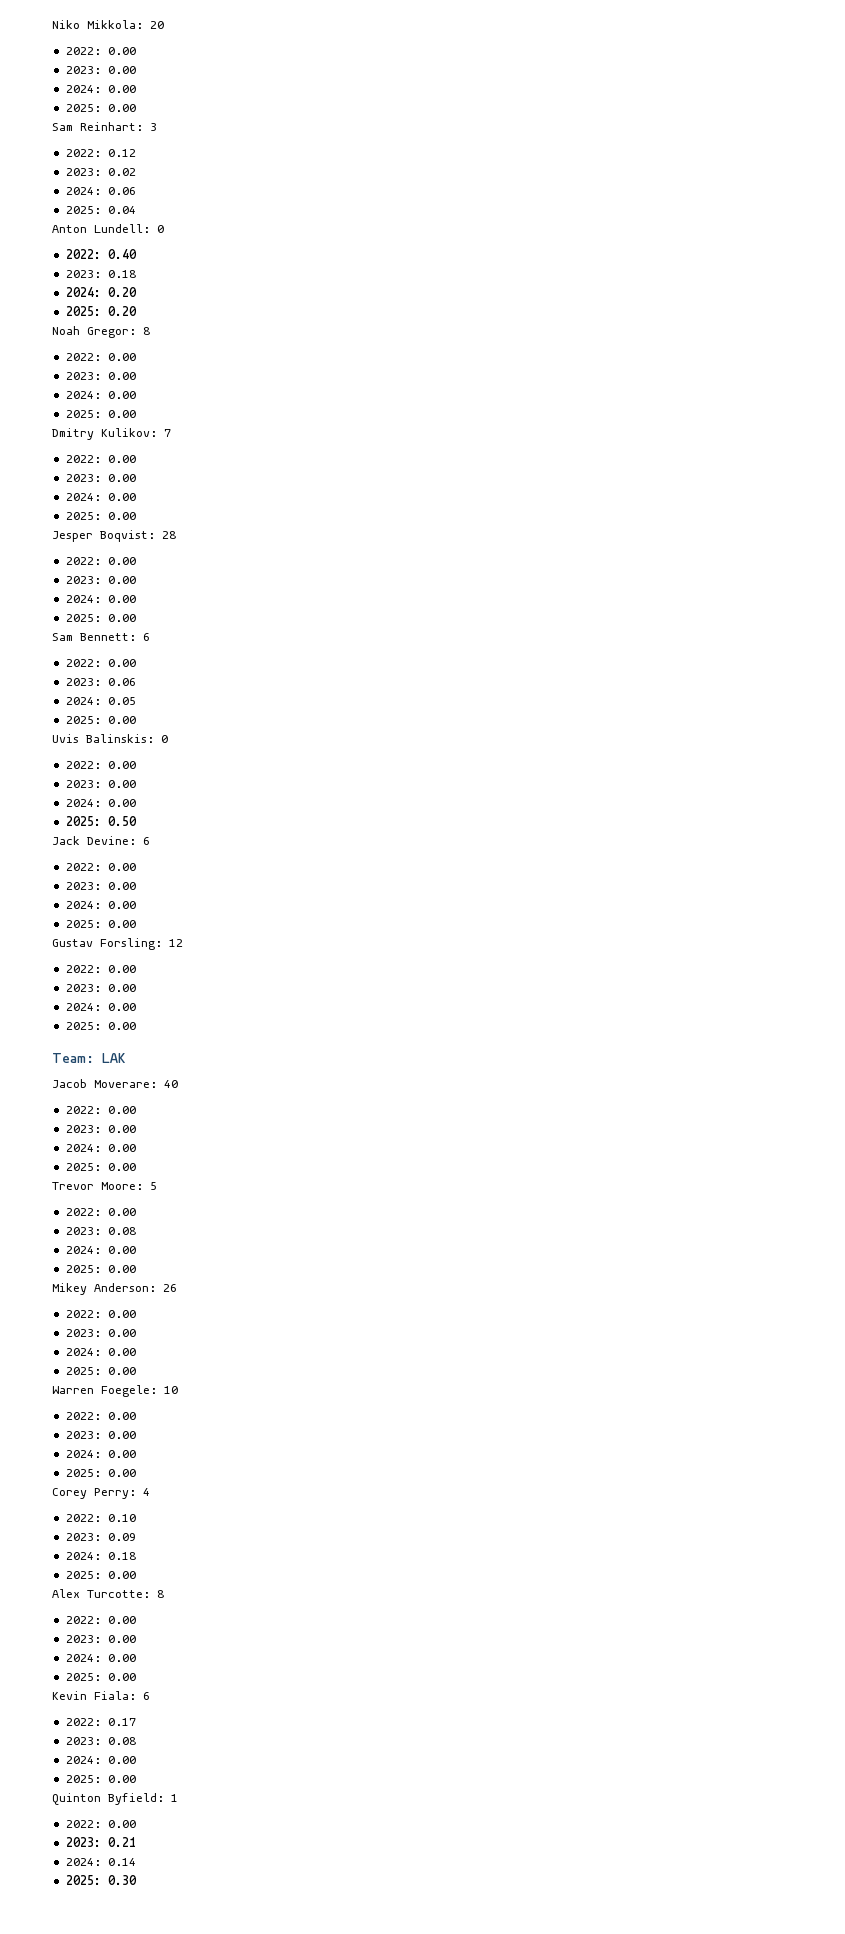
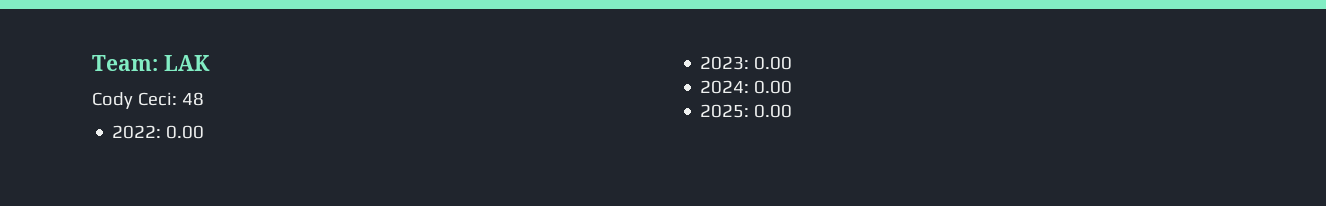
[52,20,164,29] [65,47,136,55] [65,66,136,74] [65,85,136,93] [65,104,136,112] [52,122,157,131] [65,149,136,157] [65,168,136,176] [65,187,136,195] [65,206,136,214] [52,224,164,233] [65,249,137,259] [65,270,136,278] [65,287,137,297] [65,306,137,316] [52,326,150,338] [65,353,136,361] [65,372,136,380] [65,391,136,399] [65,410,136,418] [52,428,171,440] [65,455,136,463] [65,474,136,482] [65,493,136,501] [65,512,136,520] [52,530,176,542] [65,557,136,565] [65,576,136,584] [65,595,136,603] [65,614,136,622] [52,633,150,641] [65,659,136,667] [65,678,136,686] [65,697,136,705] [65,716,136,724] [52,734,168,743] [65,761,136,769] [65,780,136,788] [65,799,136,807] [65,816,137,826] [52,836,150,845] [65,863,136,871] [65,882,136,890] [65,901,136,909] [65,920,136,928] [52,938,183,950] [65,965,136,973] [65,984,136,992] [65,1003,136,1011] [65,1022,136,1030] [52,1053,126,1063] [52,1079,178,1088] [65,1106,136,1114] [65,1125,136,1133] [65,1144,136,1152] [65,1163,136,1171] [52,1182,157,1190] [65,1208,136,1216] [65,1227,136,1235] [65,1246,136,1254] [65,1265,136,1273] [52,1283,177,1295] [65,1310,136,1318] [65,1329,136,1337] [65,1348,136,1356] [65,1367,136,1375] [52,1385,178,1397] [65,1412,136,1420] [65,1431,136,1439] [65,1450,136,1458] [65,1469,136,1477] [52,1488,150,1499] [65,1514,136,1522] [65,1533,136,1541] [65,1552,136,1560] [65,1571,136,1579] [52,1589,164,1598] [65,1616,136,1624] [65,1635,136,1643] [65,1654,136,1662] [65,1673,136,1681] [52,1691,150,1700] [65,1718,136,1726] [65,1737,136,1745] [65,1756,136,1764] [65,1775,136,1783] [52,1793,178,1805] [65,1820,136,1828] [65,1837,136,1847] [65,1858,136,1866] [65,1875,137,1885] Niko Mikkola: 20 // 2022: 0.00 // 2023: 0.00 // 2024: 0.00 // 2025: 0.00 // Sam Reinhart: 3 // 2022: 0.12 // 2023: 0.02 // 2024: 0.06 // 2025: 0.04 // Anton Lundell: 0 // 2022: 0.40 // 2023: 0.18 // 2024: 0.20 // 2025: 0.20 // Noah Gregor: 8 // 2022: 0.00 // 2023: 0.00 // 2024: 0.00 // 2025: 0.00 // Dmitry Kulikov: 7 // 2022: 0.00 // 2023: 0.00 // 2024: 0.00 // 2025: 0.00 // Jesper Boqvist: 28 // 2022: 0.00 // 2023: 0.00 // 2024: 0.00 // 2025: 0.00 // Sam Bennett: 6 // 2022: 0.00 // 2023: 0.06 // 2024: 0.05 // 2025: 0.00 // Uvis Balinskis: 0 // 2022: 0.00 // 2023: 0.00 // 2024: 0.00 // 2025: 0.50 // Jack Devine: 6 // 2022: 0.00 // 2023: 0.00 // 2024: 0.00 // 2025: 0.00 // Gustav Forsling: 12 // 2022: 0.00 // 2023: 0.00 // 2024: 0.00 // 2025: 0.00 // Team: LAK // Jacob Moverare: 40 // 2022: 0.00 // 2023: 0.00 // 2024: 0.00 // 2025: 0.00 // Trevor Moore: 5 // 2022: 0.00 // 2023: 0.08 // 2024: 0.00 // 2025: 0.00 // Mikey Anderson: 26 // 2022: 0.00 // 2023: 0.00 // 2024: 0.00 // 2025: 0.00 // Warren Foegele: 10 // 2022: 0.00 // 2023: 0.00 // 2024: 0.00 // 2025: 0.00 // Corey Perry: 4 // 2022: 0.10 // 2023: 0.09 // 2024: 0.18 // 2025: 0.00 // Alex Turcotte: 8 // 2022: 0.00 // 2023: 0.00 // 2024: 0.00 // 2025: 0.00 // Kevin Fiala: 6 // 2022: 0.17 // 2023: 0.08 // 2024: 0.00 // 2025: 0.00 // Quinton Byfield: 1 // 2022: 0.00 // 2023: 0.21 // 2024: 0.14 // 2025: 0.30 -> [92,55,210,71] [92,92,204,109] [112,125,205,139] [700,56,793,70] [700,80,793,94] [700,104,793,118] Team: LAK // Cody Ceci: 48 // 2022: 0.00 // 2023: 0.00 // 2024: 0.00 // 2025: 0.00

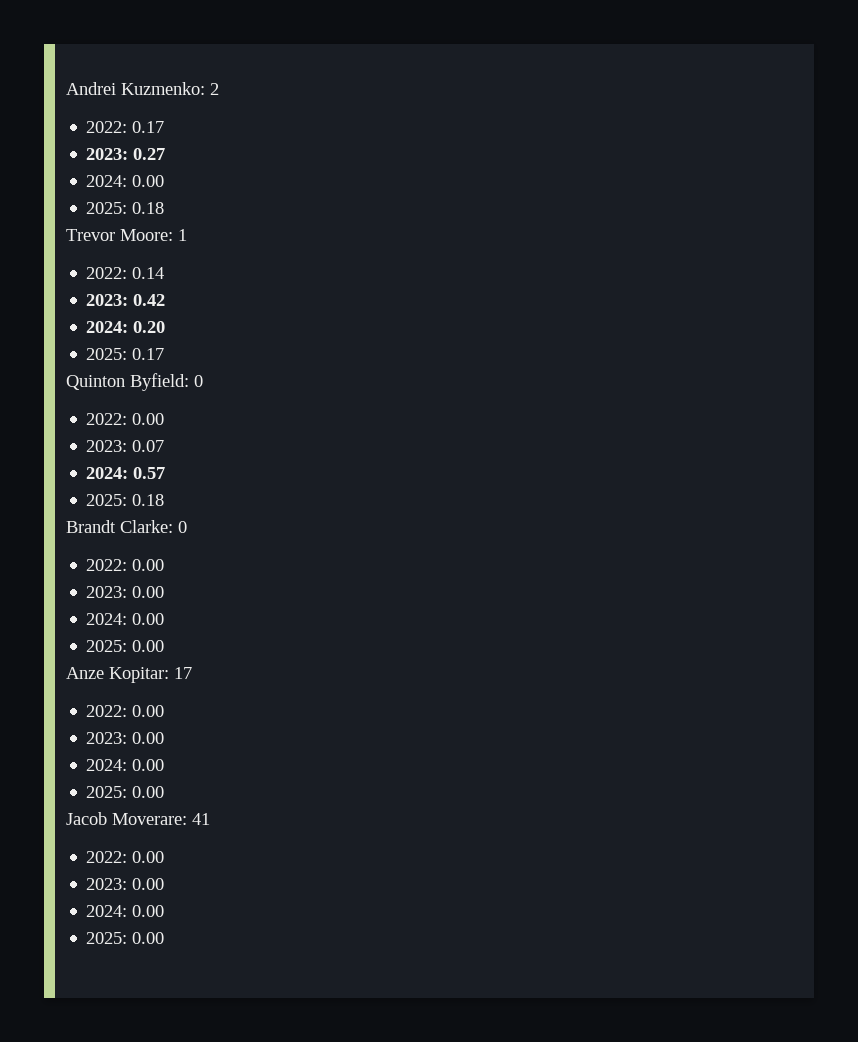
[92,55,210,71] [92,92,204,109] [112,125,205,139] [700,56,793,70] [700,80,793,94] [700,104,793,118] Team: LAK // Cody Ceci: 48 // 2022: 0.00 // 2023: 0.00 // 2024: 0.00 // 2025: 0.00 -> [66,82,219,95] [86,121,165,133] [86,148,166,160] [86,175,165,187] [86,202,165,214] [66,229,187,241] [86,267,165,279] [86,294,166,306] [86,321,166,333] [86,348,165,360] [66,373,203,391] [86,413,165,425] [86,440,165,452] [86,467,166,479] [86,494,165,506] [66,520,187,533] [86,559,165,571] [86,586,165,598] [86,613,165,625] [86,640,165,652] [66,667,192,683] [86,705,165,717] [86,732,165,744] [86,759,165,771] [86,786,165,798] [66,812,210,825] [86,851,165,863] [86,878,165,890] [86,905,165,917] [86,932,165,944] Andrei Kuzmenko: 2 // 2022: 0.17 // 2023: 0.27 // 2024: 0.00 // 2025: 0.18 // Trevor Moore: 1 // 2022: 0.14 // 2023: 0.42 // 2024: 0.20 // 2025: 0.17 // Quinton Byfield: 0 // 2022: 0.00 // 2023: 0.07 // 2024: 0.57 // 2025: 0.18 // Brandt Clarke: 0 // 2022: 0.00 // 2023: 0.00 // 2024: 0.00 // 2025: 0.00 // Anze Kopitar: 17 // 2022: 0.00 // 2023: 0.00 // 2024: 0.00 // 2025: 0.00 // Jacob Moverare: 41 // 2022: 0.00 // 2023: 0.00 // 2024: 0.00 // 2025: 0.00

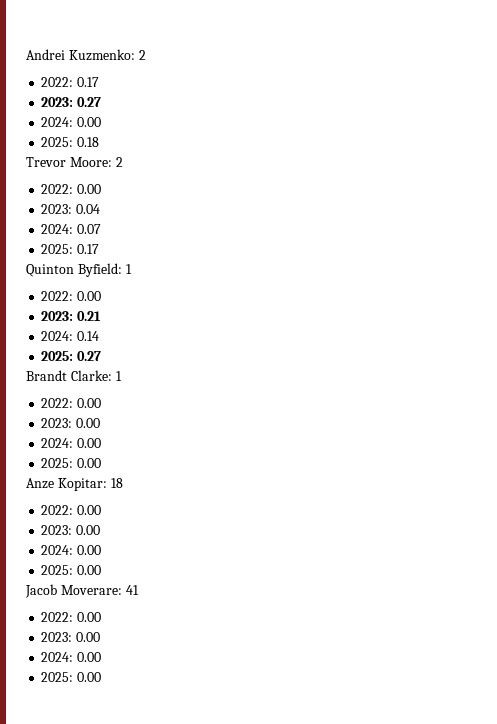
[178,229,187,241] [86,267,165,279] [86,294,166,306] [86,321,166,333] 1 // 2022: 0.14 // 2023: 0.42 // 2024: 0.20 -> [115,157,123,167] [41,184,102,194] [41,204,101,214] [41,224,102,234] 2 // 2022: 0.00 // 2023: 0.04 // 2024: 0.07
[194,375,203,387] [86,413,165,425] [86,440,165,452] [86,467,166,479] [86,494,165,506] 0 // 2022: 0.00 // 2023: 0.07 // 2024: 0.57 // 2025: 0.18 -> [125,264,132,274] [41,291,102,301] [41,311,102,321] [41,331,100,341] [41,351,102,361] 1 // 2022: 0.00 // 2023: 0.21 // 2024: 0.14 // 2025: 0.27
[178,521,187,533] 0 -> [115,371,122,381] 1
[174,667,192,679] 17 -> [110,478,123,488] 18

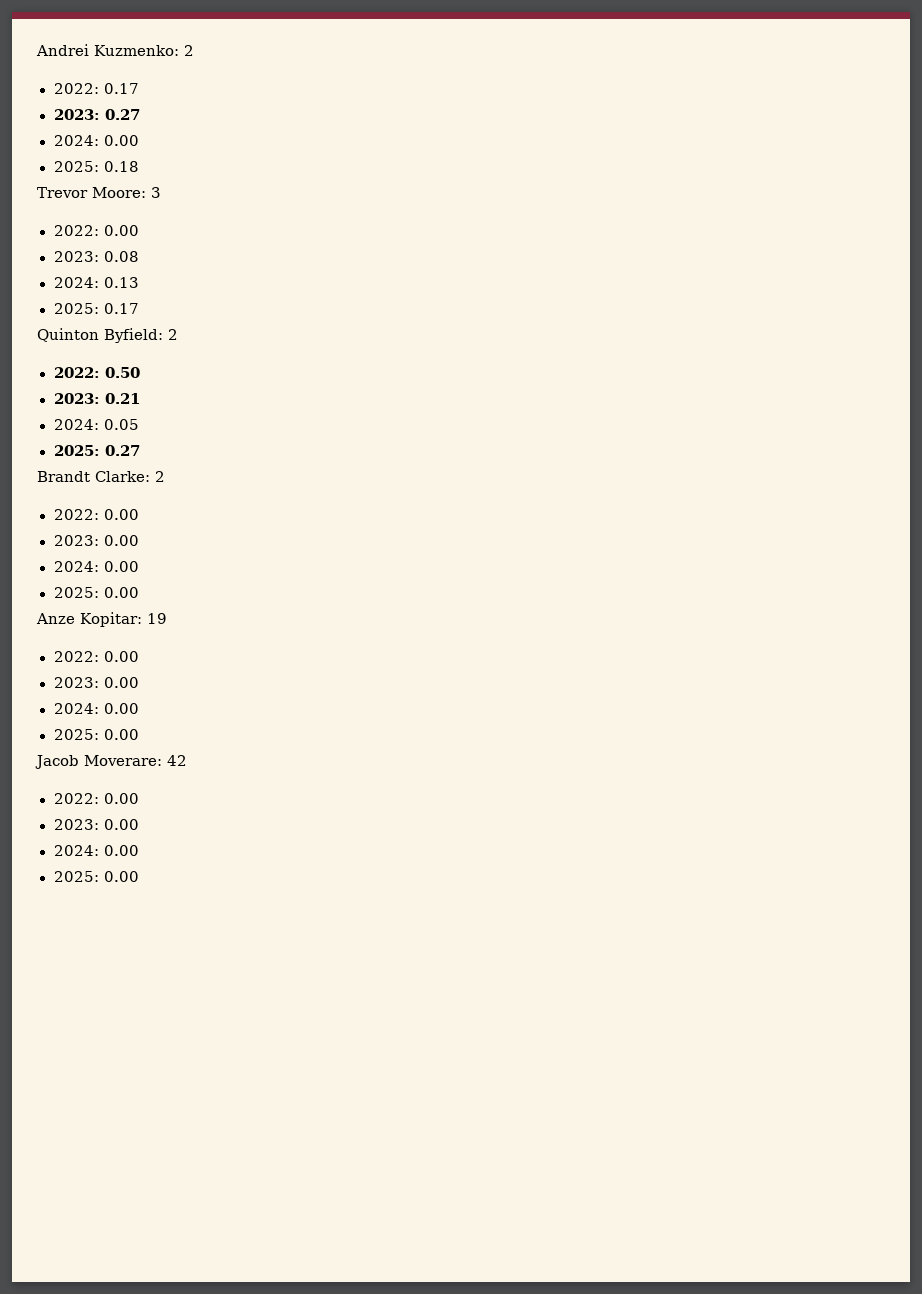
[115,157,123,167] [41,184,102,194] [41,204,101,214] [41,224,102,234] 2 // 2022: 0.00 // 2023: 0.04 // 2024: 0.07 -> [151,187,161,198] [53,225,139,236] [53,251,139,262] [53,277,139,288] 3 // 2022: 0.00 // 2023: 0.08 // 2024: 0.13
[125,264,132,274] [41,291,102,301] 1 // 2022: 0.00 -> [168,329,178,340] [53,367,140,378] 2 // 2022: 0.50
[77,331,100,341] 0.14 -> [103,419,139,430] 0.05
[115,371,122,381] 1 -> [155,471,165,482] 2
[110,478,123,488] 18 -> [147,613,167,624] 19
[125,585,139,595] 41 -> [167,755,187,766] 42

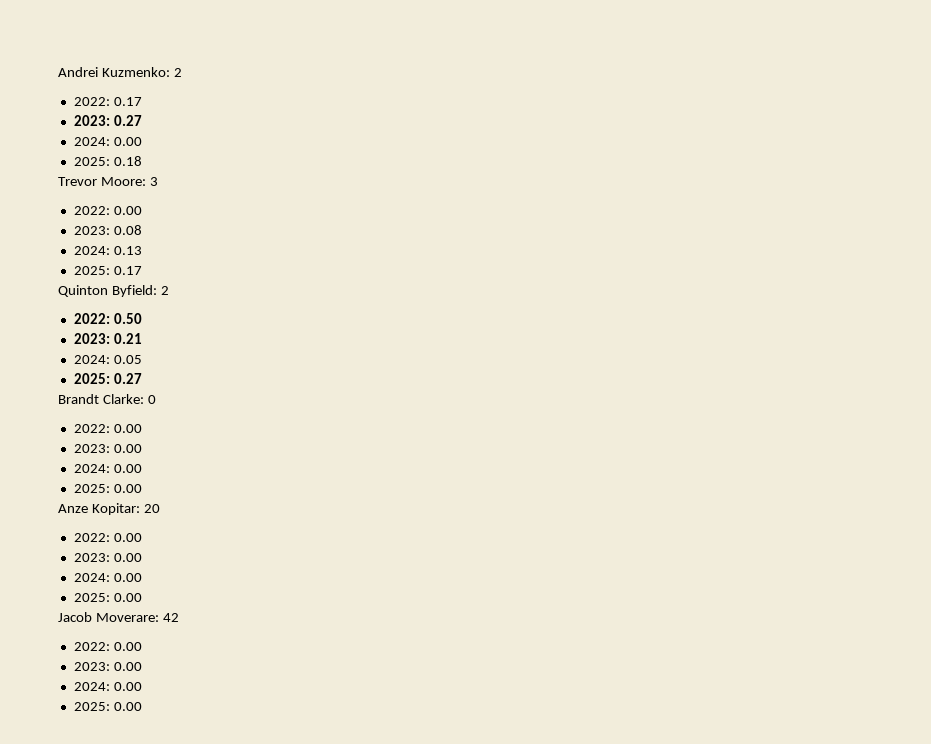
[155,471,165,482] 2 -> [147,395,156,404] 0
[147,613,167,624] 19 -> [143,504,160,513] 20

